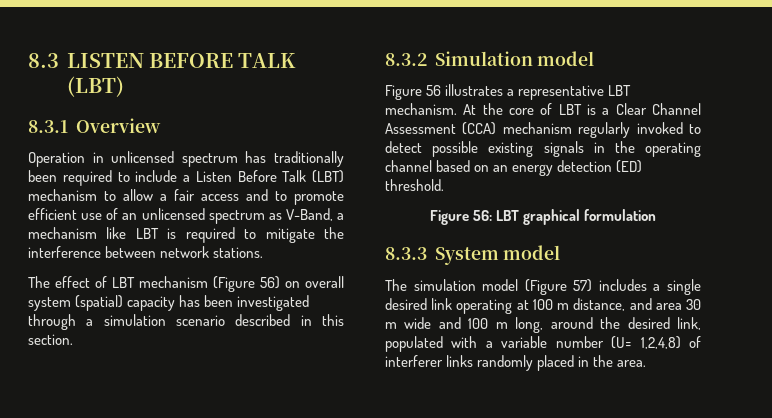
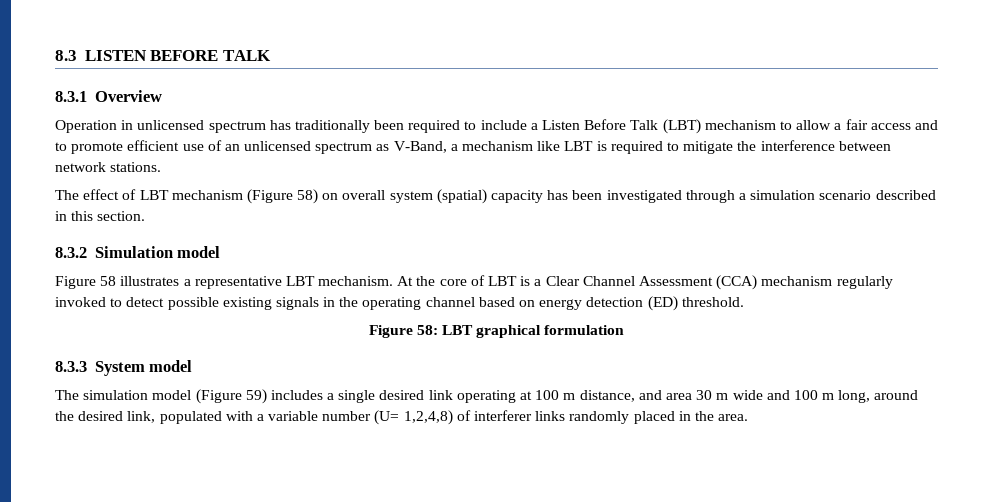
[66,76,124,97] (LBT) -> (271, 55) none
[260,276,280,289] 56) -> [297,189,319,204] 58)
[426,85,442,96] 56 -> [100,276,117,286] 58
[493,165,509,172] an -> (536, 303) none
[472,210,492,221] 56: -> [416,325,438,335] 58:
[573,279,593,292] 57) -> [245,389,267,404] 59)

